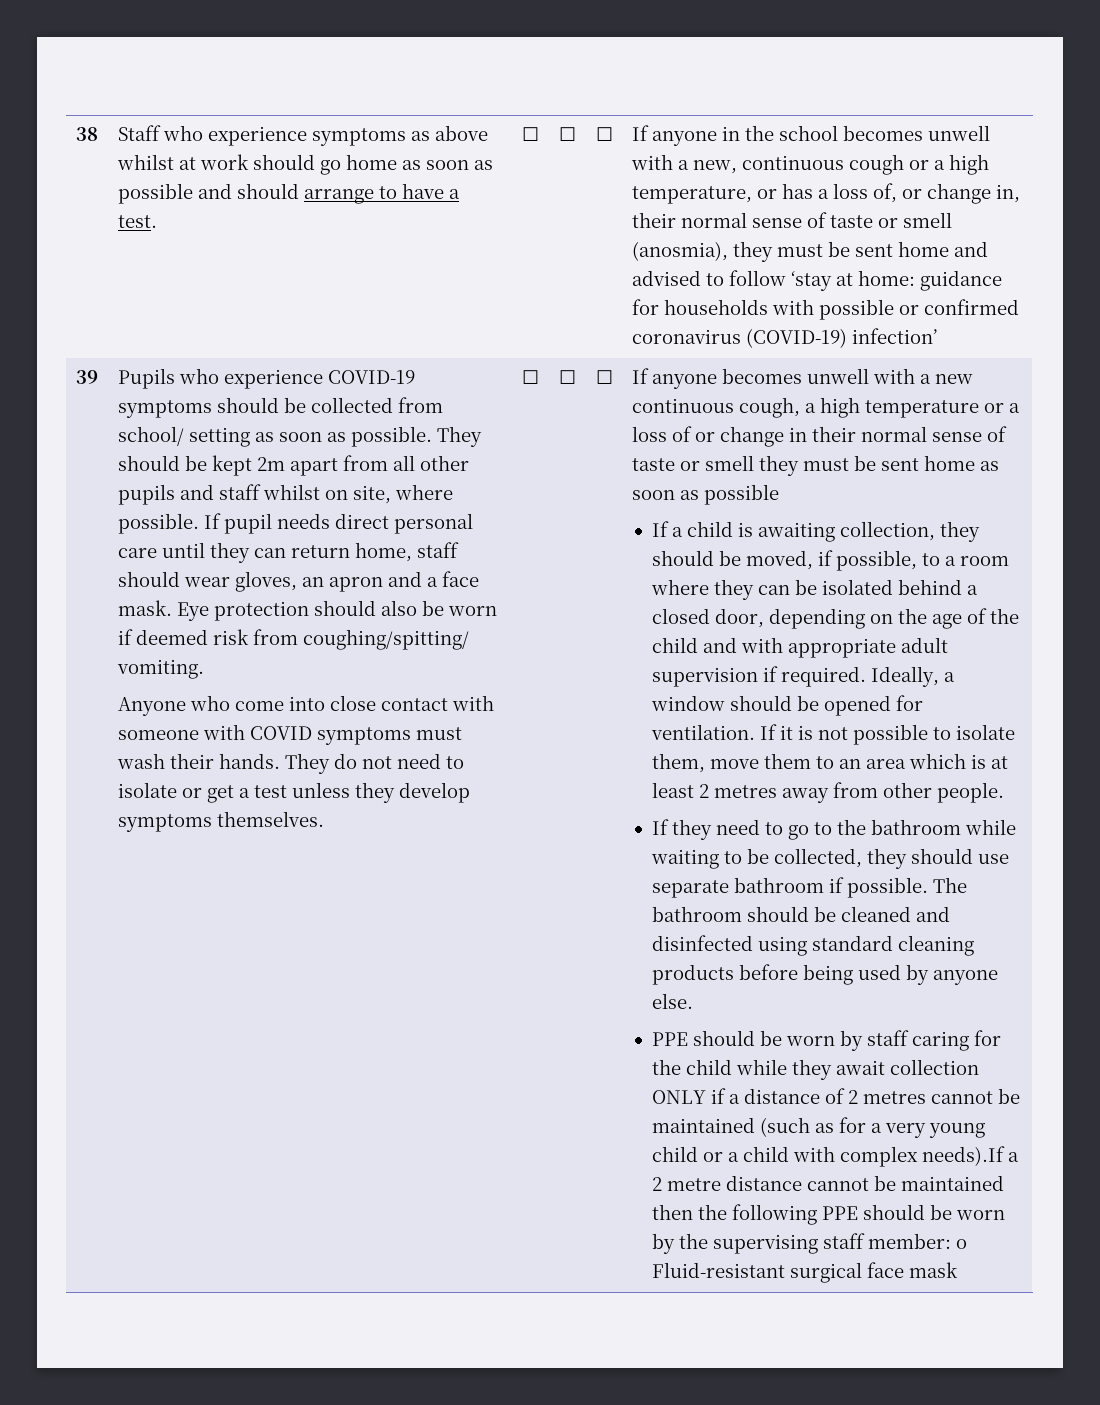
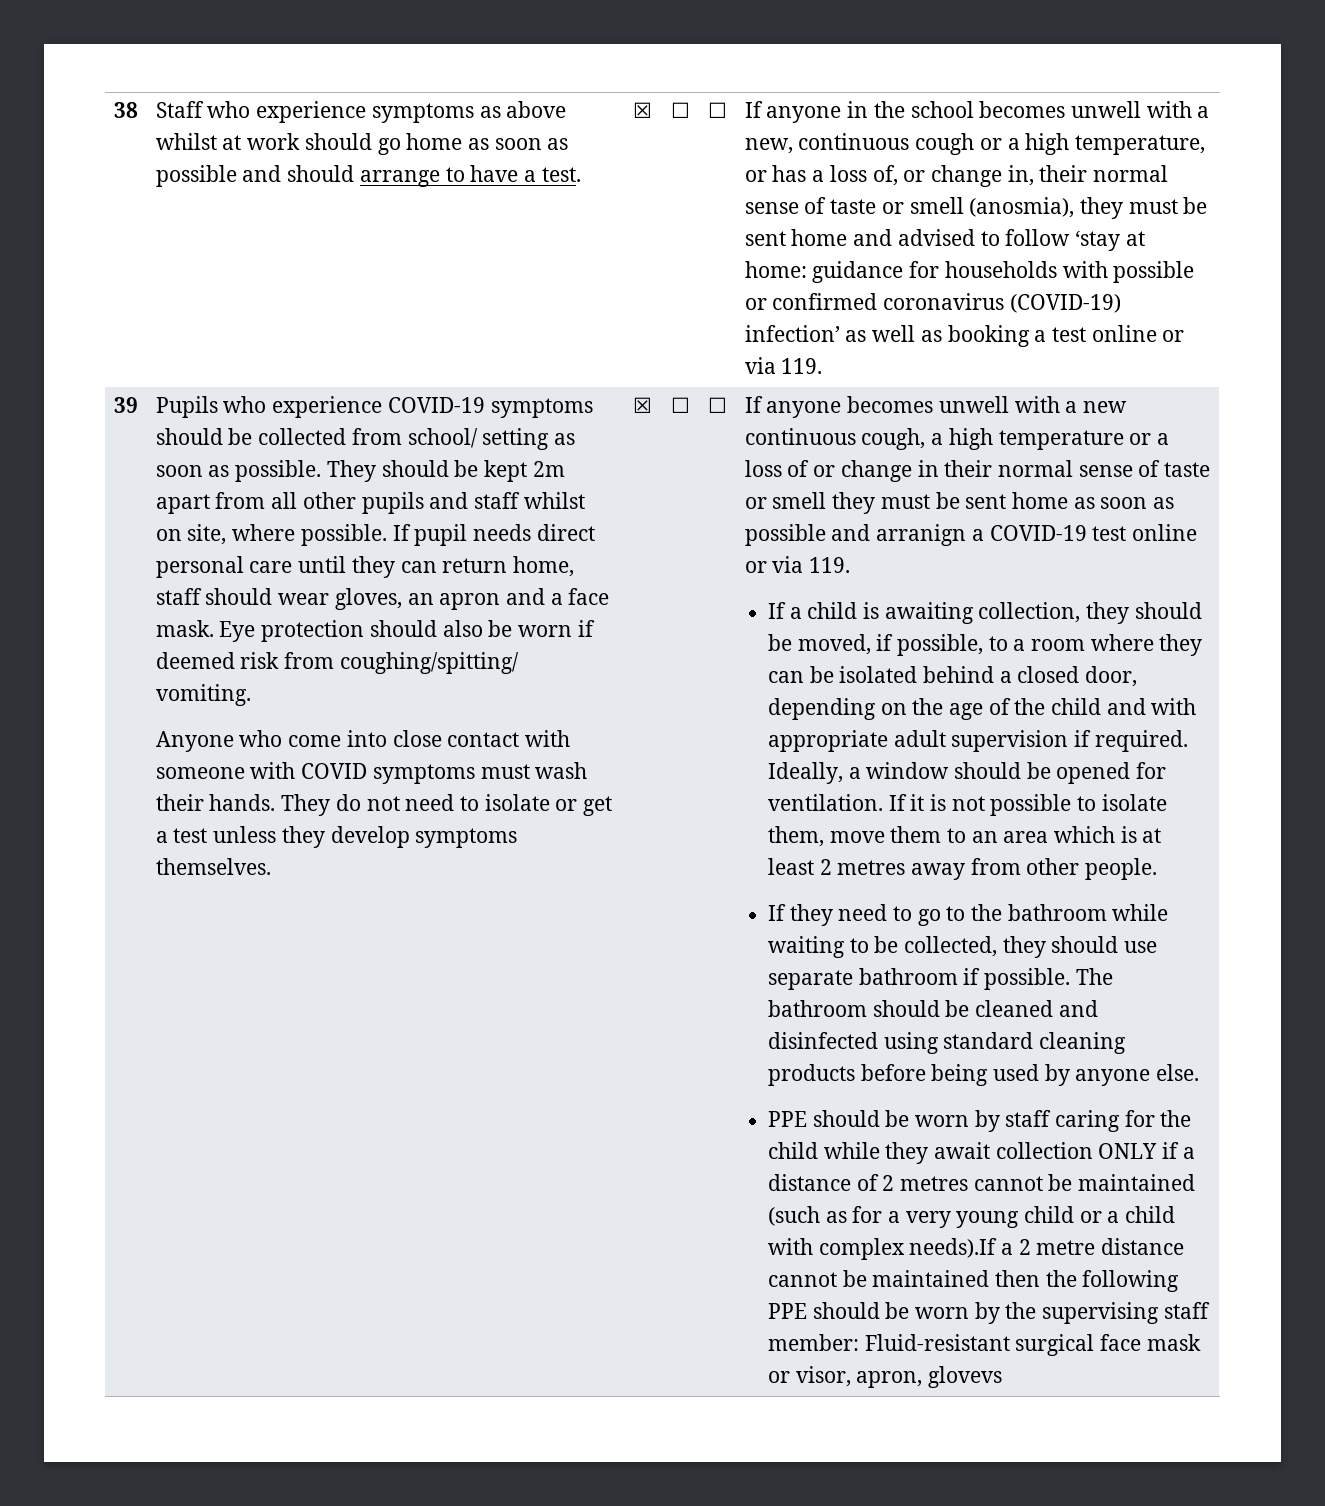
[521,127,539,141] ☐ -> [633,102,652,118] ☒
(937, 336) none -> [845,325,1185,347] [744,357,823,374] as well as booking a test online or via 119.
[521,370,539,384] ☐ -> [633,397,652,413] ☒
(779, 494) none -> [831,524,1197,546] [744,556,851,573] and arranign a COVID-19 test online or via 119.
[955,1239,967,1249] o -> (859, 1342) none
(958, 1270) none -> [767,1366,1002,1388] or visor, apron, glovevs

